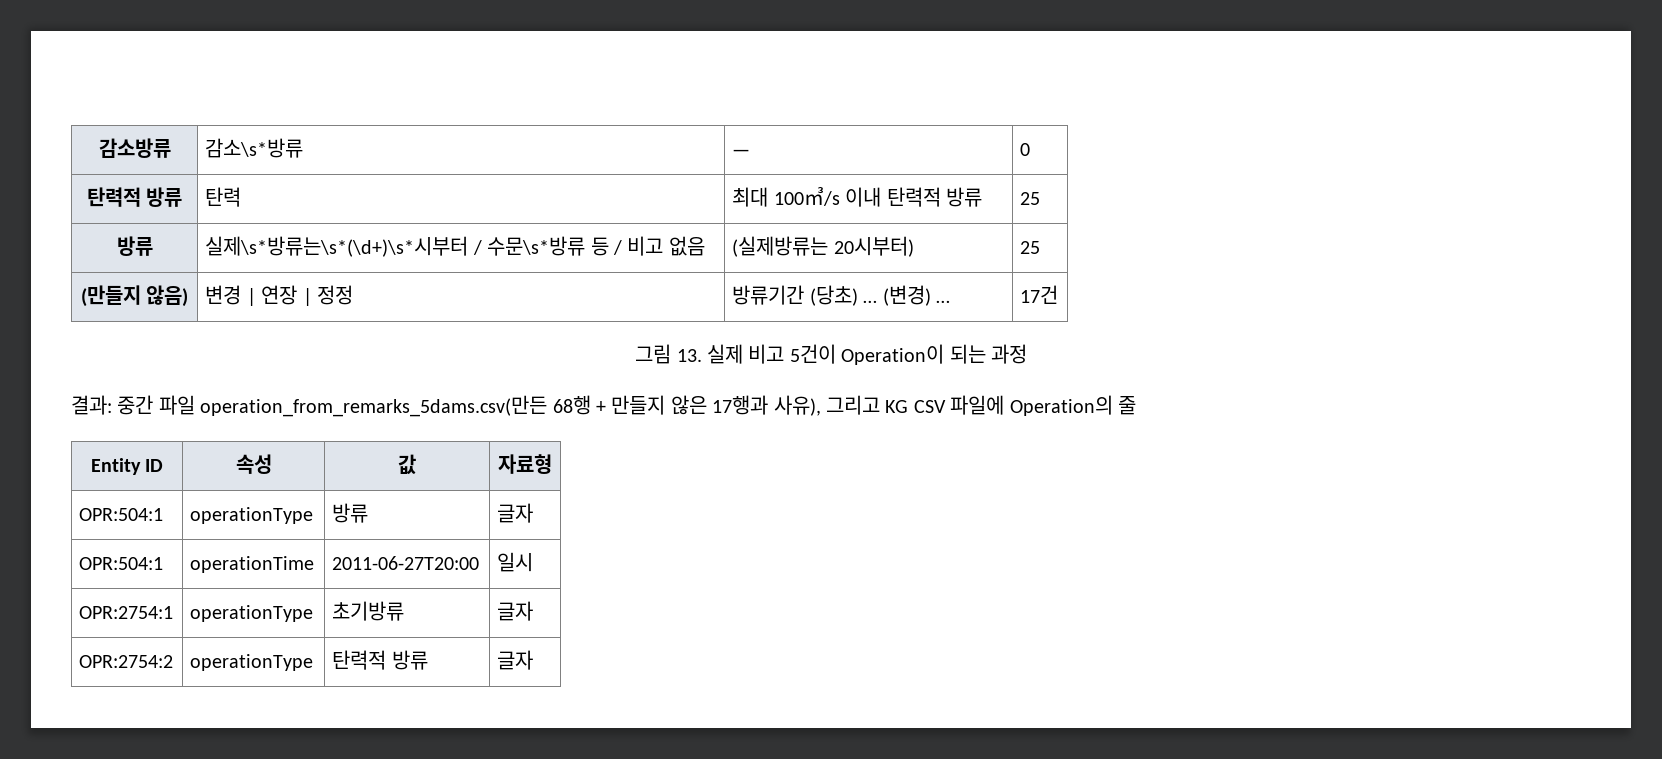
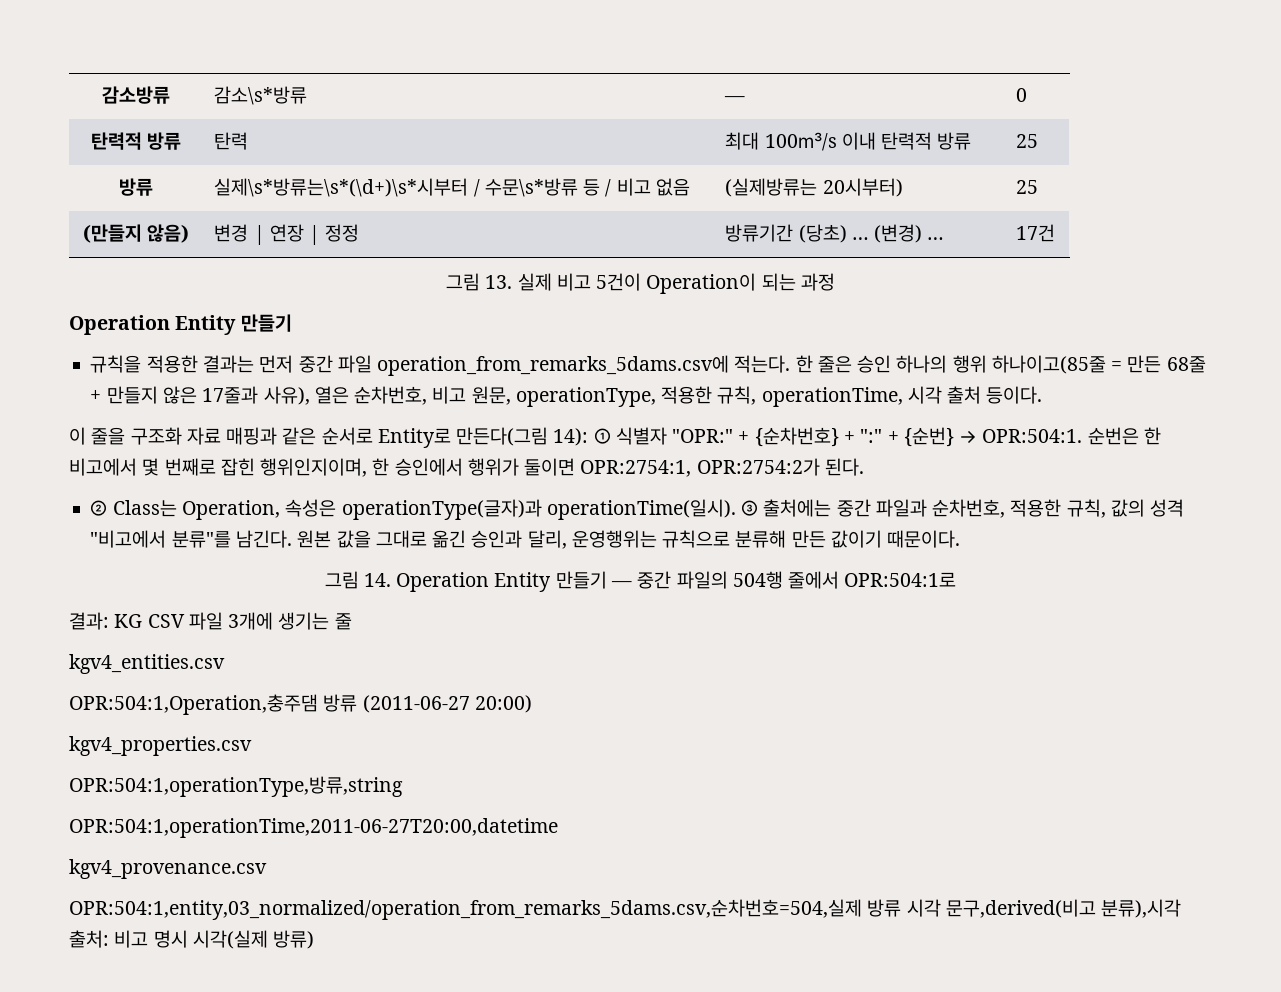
[71,395,1136,417] [90,458,164,475] [235,454,272,474] [398,454,416,475] [498,454,552,474] [79,508,164,521] [190,507,314,524] [332,503,369,523] [497,503,534,523] [79,557,164,570] [190,556,315,573] [332,556,480,570] [497,552,534,572] [79,606,174,619] [190,605,314,622] [332,601,405,621] [497,601,534,621] [79,655,174,668] [190,654,314,671] [332,650,428,670] [497,650,534,670] 결과: 중간 파일 operation_from_remarks_5dams.csv(만든 68행 + 만들지 않은 17행과 사유), 그리고 KG CSV 파일에 Operation의 줄 // Entity ID | 속성 | 값 | 자료형 // OPR:504:1 | operationType | 방류 | 글자 // OPR:504:1 | operationTime | 2011-06-27T20:00 | 일시 // OPR:2754:1 | operationType | 초기방류 | 글자 // OPR:2754:2 | operationType | 탄력적 방류 | 글자 -> [69,314,292,335] [90,355,1206,376] [90,386,1043,407] [69,427,1161,448] [69,458,864,477] [90,499,1185,520] [90,530,961,549] [324,571,957,592] [69,612,352,630] [69,654,225,674] [69,694,532,715] [69,736,252,756] [69,776,403,797] [69,818,558,838] [69,859,267,879] [69,899,1182,920] [69,930,315,949] Operation Entity 만들기 // 규칙을 적용한 결과는 먼저 중간 파일 operation_from_remarks_5dams.csv에 적는다. 한 줄은 승인 하나의 행위 하나이고(85줄 = 만든 68줄 + 만들지 않은 17줄과 사유), 열은 순차번호, 비고 원문, operationType, 적용한 규칙, operationTime, 시각 출처 등이다. // 이 줄을 구조화 자료 매핑과 같은 순서로 Entity로 만든다(그림 14): ① 식별자 "OPR:" + {순차번호} + ":" + {순번} → OPR:504:1. 순번은 한 비고에서 몇 번째로 잡힌 행위인지이며, 한 승인에서 행위가 둘이면 OPR:2754:1, OPR:2754:2가 된다. // ② Class는 Operation, 속성은 operationType(글자)과 operationTime(일시). ③ 출처에는 중간 파일과 순차번호, 적용한 규칙, 값의 성격 "비고에서 분류"를 남긴다. 원본 값을 그대로 옮긴 승인과 달리, 운영행위는 규칙으로 분류해 만든 값이기 때문이다. // 그림 14. Operation Entity 만들기 — 중간 파일의 504행 줄에서 OPR:504:1로 // 결과: KG CSV 파일 3개에 생기는 줄 // kgv4_entities.csv // OPR:504:1,Operation,충주댐 방류 (2011-06-27 20:00) // kgv4_properties.csv // OPR:504:1,operationType,방류,string // OPR:504:1,operationTime,2011-06-27T20:00,datetime // kgv4_provenance.csv // OPR:504:1,entity,03_normalized/operation_from_remarks_5dams.csv,순차번호=504,실제 방류 시각 문구,derived(비고 분류),시각 출처: 비고 명시 시각(실제 방류)

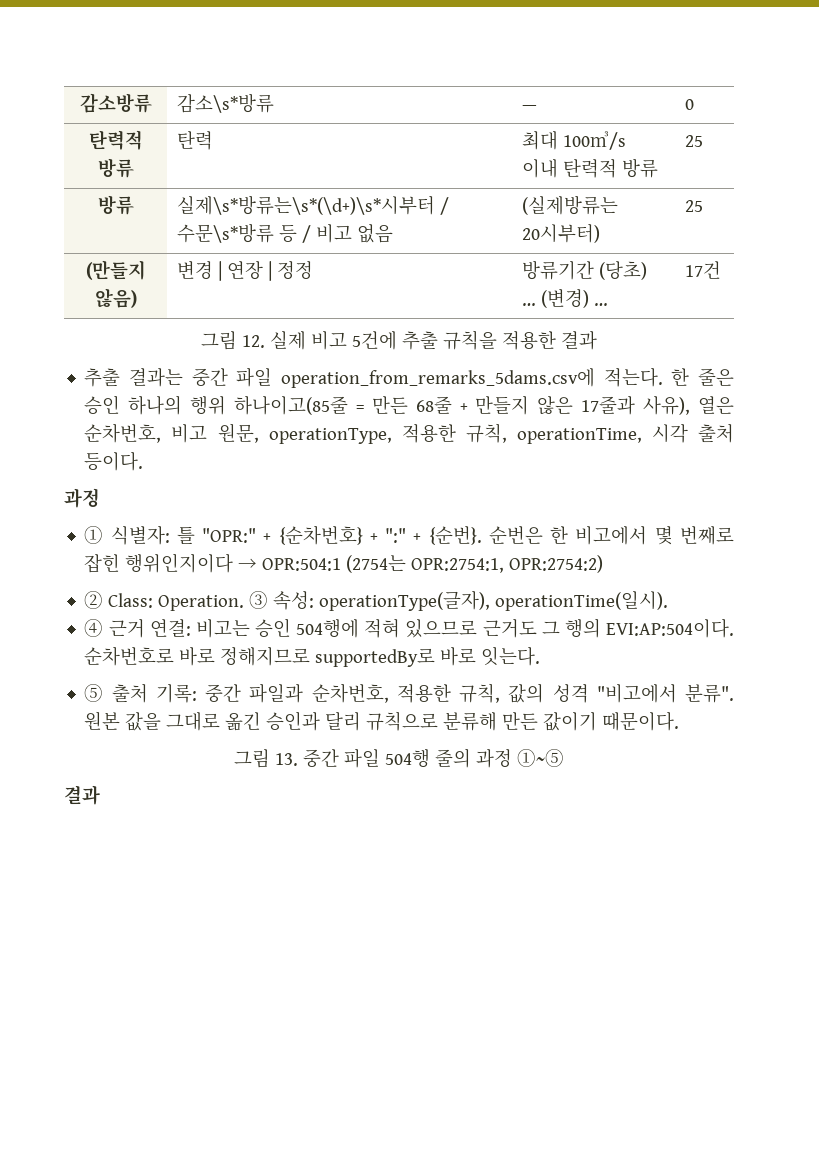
[485,275,513,289] 13. -> [242,335,266,348] 12.
[596,273,835,294] [69,314,292,335] [90,355,294,373] 5건이 Operation이 되는 과정 // Operation Entity 만들기 // 규칙을 적용한 결과는 먼저 -> [352,330,597,350] [84,368,184,387] 5건에 추출 규칙을 적용한 결과 // 추출 결과는
[69,427,667,448] 이 줄을 구조화 자료 매핑과 같은 순서로 Entity로 만든다(그림 14): ① 식별자 -> [64,488,100,508] [84,525,195,545] 과정 // ① 식별자: 틀
[903,427,1083,447] {순번} → OPR:504:1. -> [428,526,482,545] {순번}.
[260,458,864,477] [90,499,832,520] 행위인지이며, 한 승인에서 행위가 둘이면 OPR:2754:1, OPR:2754:2가 된다. // ② Class는 Operation, 속성은 operationType(글자)과 operationTime(일시). ③ 출처에는 -> [125,553,604,573] [84,590,669,611] [84,618,734,638] [84,646,541,667] [84,683,197,703] 행위인지이다 → OPR:504:1 (2754는 OPR:2754:1, OPR:2754:2) // ② Class: Operation. ③ 속성: operationType(글자), operationTime(일시). // ④ 근거 연결: 비고는 승인 504행에 적혀 있으므로 근거도 그 행의 EVI:AP:504이다. 순차번호로 바로 정해지므로 supportedBy로 바로 잇는다. // ⑤ 출처 기록:
[171,530,292,548] 분류"를 남긴다. -> [685,684,735,703] 분류".
[527,530,657,549] 달리, 운영행위는 -> [325,712,362,731] 달리
[363,571,957,592] [69,612,352,630] [69,654,225,674] [69,694,532,715] [69,736,252,756] [69,776,403,797] [69,818,558,838] [69,859,267,879] [69,899,1182,920] [69,930,315,949] 14. Operation Entity 만들기 — 중간 파일의 504행 줄에서 OPR:504:1로 // 결과: KG CSV 파일 3개에 생기는 줄 // kgv4_entities.csv // OPR:504:1,Operation,충주댐 방류 (2011-06-27 20:00) // kgv4_properties.csv // OPR:504:1,operationType,방류,string // OPR:504:1,operationTime,2011-06-27T20:00,datetime // kgv4_provenance.csv // OPR:504:1,entity,03_normalized/operation_from_remarks_5dams.csv,순차번호=504,실제 방류 시각 문구,derived(비고 분류),시각 출처: 비고 명시 시각(실제 방류) -> [275,748,564,768] [64,785,100,805] 13. 중간 파일 504행 줄의 과정 ①~⑤ // 결과

